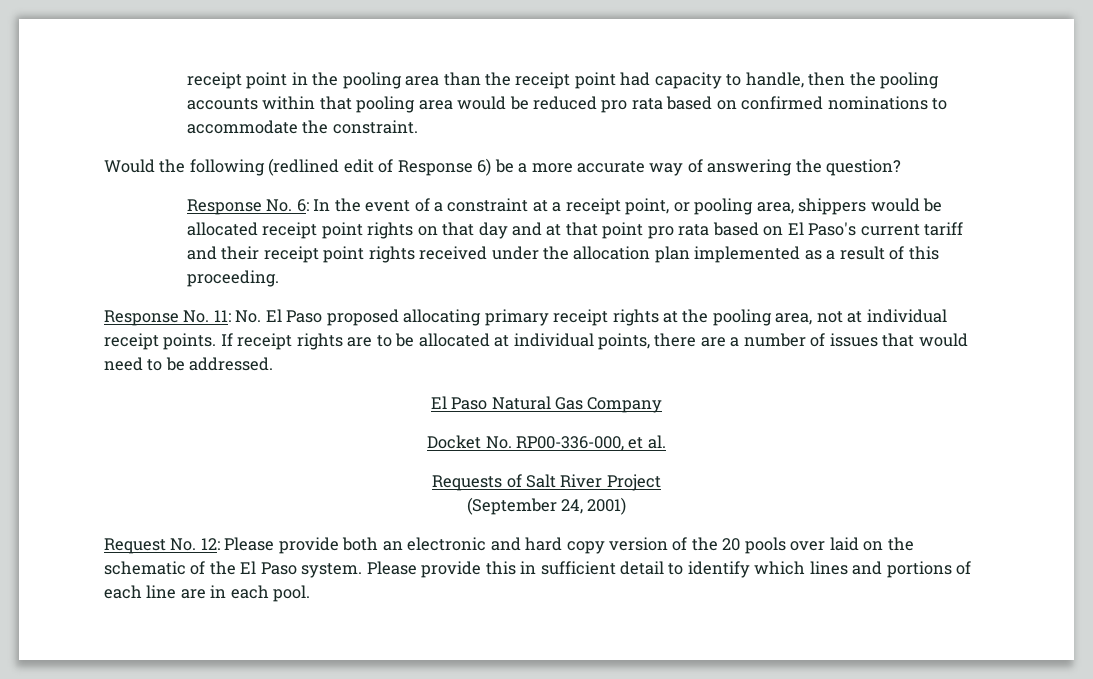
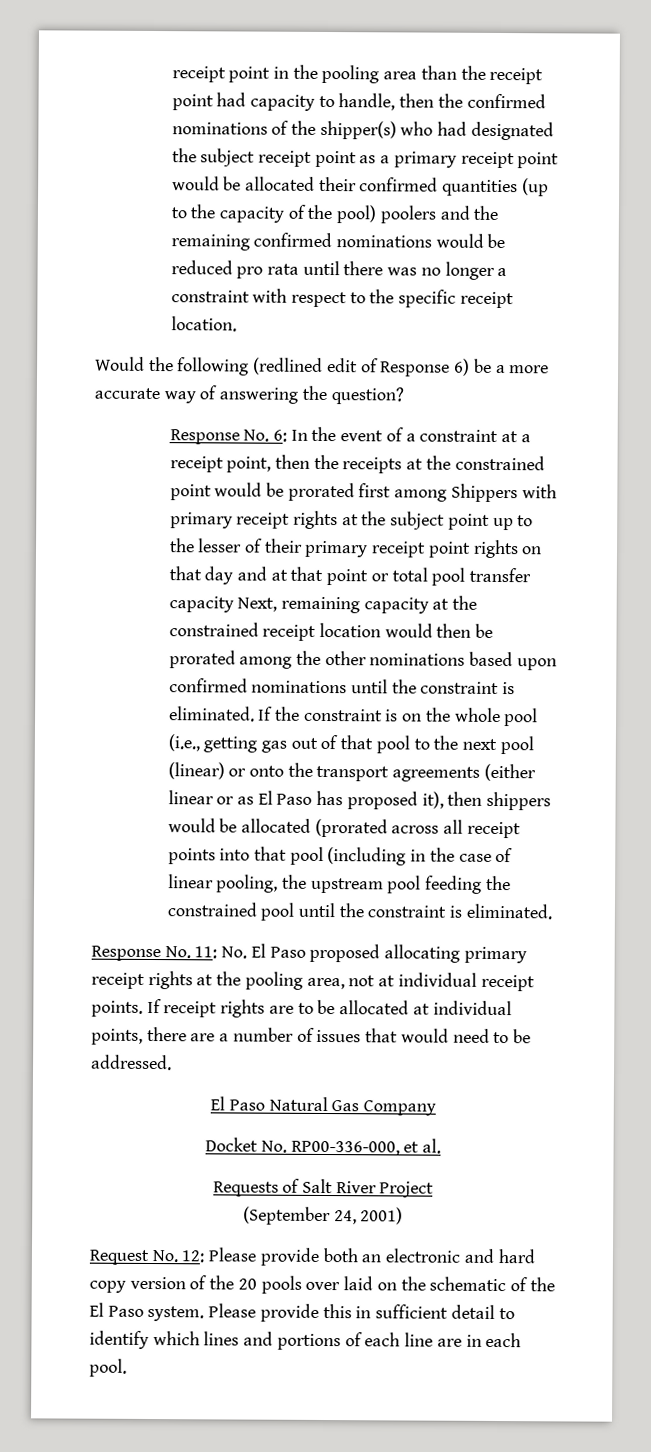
[880,72,940,89] [186,96,453,113] pooling accounts within that pooling area -> [466,93,546,109] [171,120,554,141] [171,148,560,169] [171,176,549,197] [170,204,499,224] [170,232,432,251] confirmed nominations of the shipper(s) who had designated the subject receipt point as a primary receipt point would be allocated their confirmed quantities (up to the capacity of the pool) poolers and the remaining confirmed nominations
[666,96,948,110] [186,120,418,134] based on confirmed nominations to accommodate the constraint. -> [302,260,508,280] [170,288,514,309] [170,316,237,332] until there was no longer a constraint with respect to the specific receipt location.
[673,198,942,215] [186,222,258,236] or pooling area, shippers would be allocated -> [274,454,545,474] [169,482,557,503] [169,510,534,531] [168,538,369,558] then the receipts at the constrained point would be prorated first among Shippers with primary receipt rights at the subject point up to the lesser of their primary
[647,222,963,239] [186,246,939,263] [186,270,279,287] pro rata based on El Paso's current tariff and their receipt point rights received under the allocation plan implemented as a result of this proceeding. -> [370,567,532,586] [168,595,478,614] [168,622,494,641] [168,650,557,671] [168,678,516,695] [168,706,539,727] [167,734,534,755] [167,762,536,782] [167,790,552,811] [167,818,521,839] [167,846,514,866] [167,874,511,894] [166,902,552,921] or total pool transfer capacity Next, remaining capacity at the constrained receipt location would then be prorated among the other nominations based upon confirmed nominations until the constraint is eliminated. If the constraint is on the whole pool (i.e., getting gas out of that pool to the next pool (linear) or onto the transport agreements (either linear or as El Paso has proposed it), then shippers would be allocated (prorated across all receipt points into that pool (including in the case of linear pooling, the upstream pool feeding the constrained pool until the constraint is eliminated.

